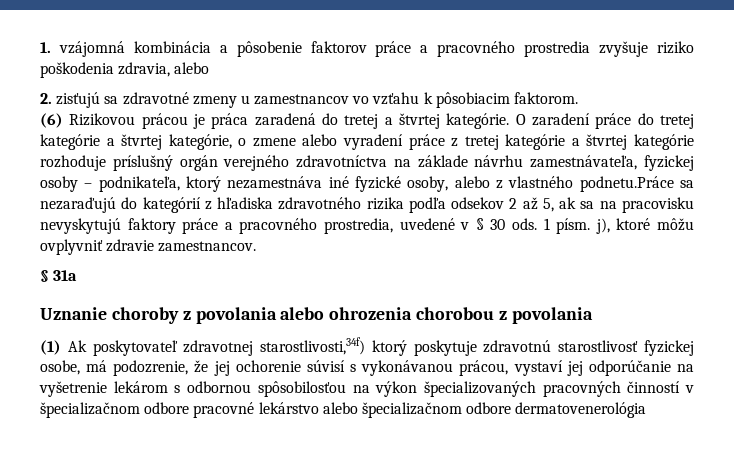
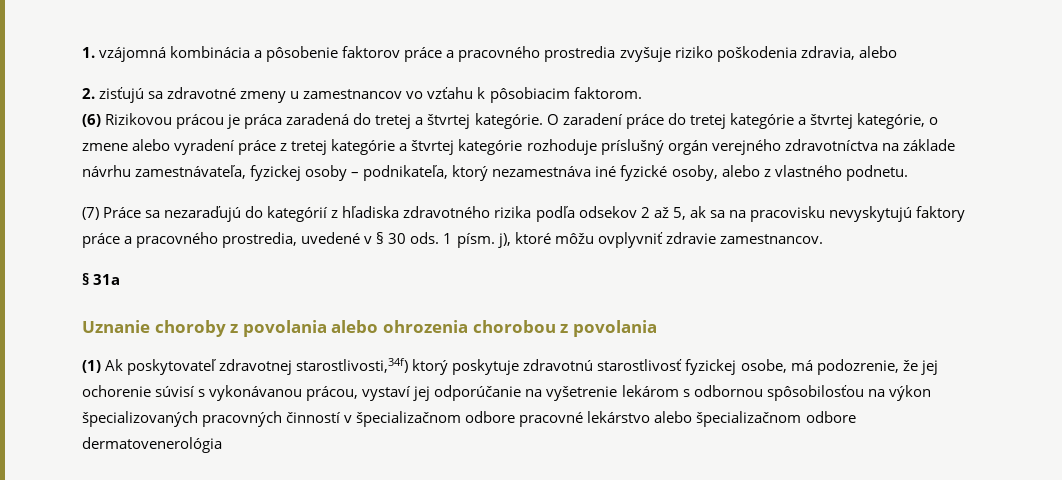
[579,176,674,192] podnetu.Práce -> [845,165,908,181] [82,207,142,220] podnetu. // (7) Práce

